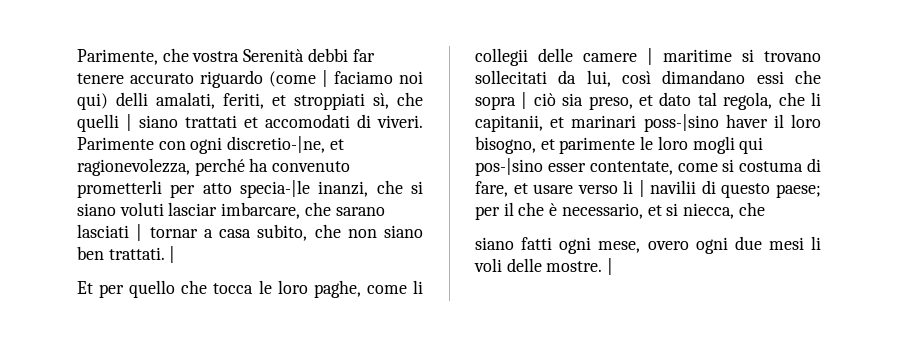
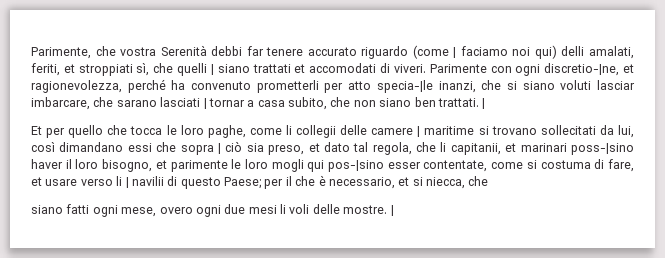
[775,184,821,198] paese; -> [224,177,261,189] Paese;

